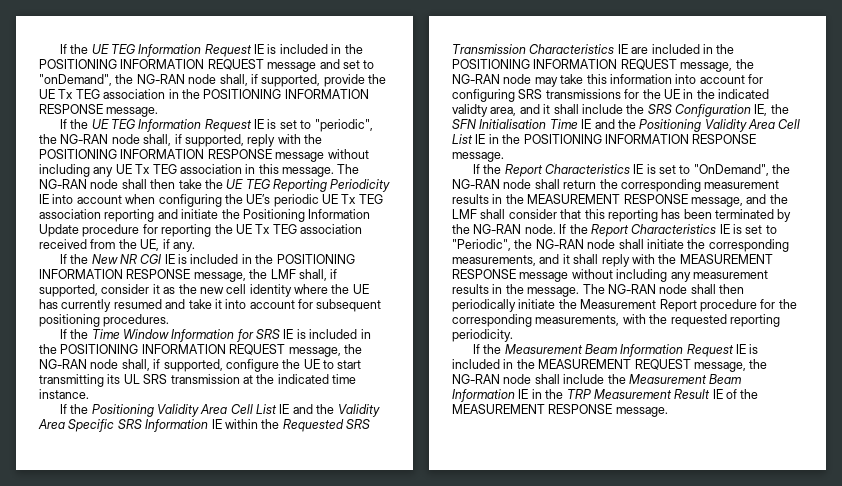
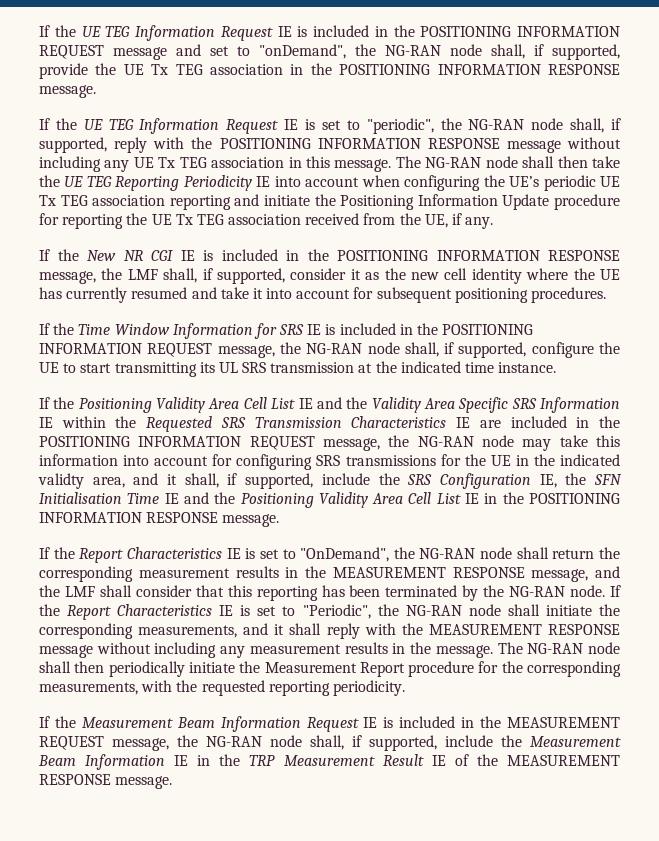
[553,104,579,114] shall -> [184,473,314,489] shall, if supported,
[534,374,560,384] shall -> [310,735,437,751] shall, if supported,

